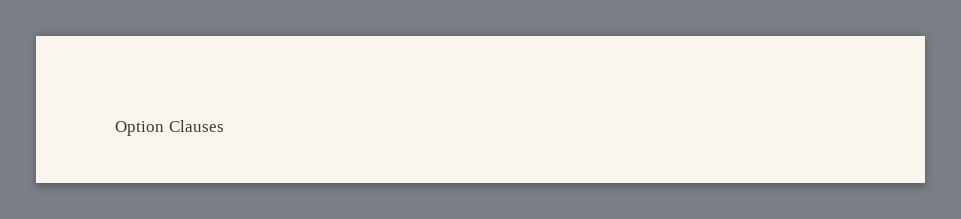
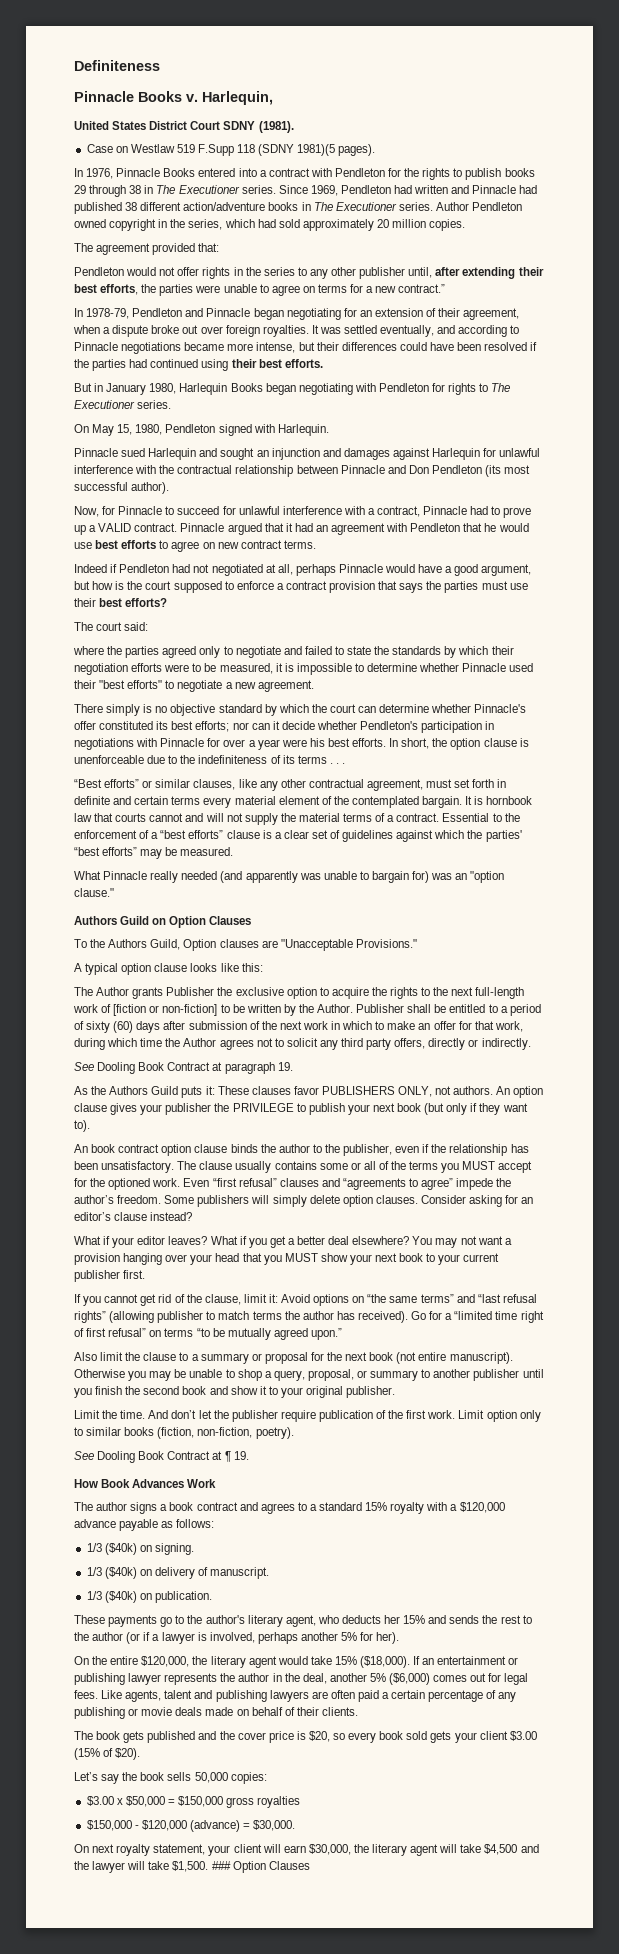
(115, 128) none -> [74,60,160,71] [74,91,273,105] [74,121,294,133] [86,144,376,156] [74,168,535,180] [74,185,538,197] [74,202,523,214] [74,219,466,231] [74,243,220,255] [74,267,544,279] [74,284,446,296] [74,308,520,320] [73,325,520,337] [74,342,538,354] [74,359,323,371] [74,383,511,395] [74,400,172,409] [74,424,329,436] [74,448,541,460] [74,465,531,477] [74,482,170,494] [74,506,532,518] [74,523,529,535] [74,540,316,552] [74,564,532,576] [74,581,528,593] [74,598,168,607] [74,622,149,631] [73,646,514,658] [74,663,534,675] [74,680,314,692] [74,704,527,716] [74,721,495,733] [74,738,529,750] [74,755,346,764] [74,779,507,791] [74,796,533,808] [74,813,520,825] [74,830,522,842] [74,847,234,859] [74,871,505,883] [74,888,114,897] [74,916,252,928] [74,939,417,951] [74,963,263,975] [74,987,525,999] [73,1004,541,1016] [74,1021,523,1033] [74,1038,531,1050] [74,1062,293,1074] [74,1086,544,1098] [74,1103,528,1115] [74,1120,90,1132] [74,1144,529,1156] [74,1161,533,1173] [74,1178,512,1190] [74,1195,534,1207] [74,1212,193,1221] [74,1236,512,1248] [74,1253,500,1265] [74,1270,146,1282] [74,1294,537,1306] [74,1311,544,1323] [74,1328,342,1340] [74,1352,513,1364] [74,1369,544,1381] [74,1386,396,1398] [74,1410,541,1422] [74,1427,294,1439] [74,1451,249,1463] [74,1479,217,1488] [74,1502,505,1514] [74,1519,215,1531] [86,1543,194,1555] [86,1567,270,1579] [86,1591,212,1603] [74,1615,532,1627] [74,1632,400,1644] [74,1656,519,1668] [74,1673,529,1685] [74,1690,517,1702] [74,1707,358,1719] [74,1731,537,1743] [74,1748,141,1760] [74,1772,267,1784] [86,1796,301,1808] [86,1820,296,1832] [74,1844,539,1856] [74,1861,231,1873] Definiteness // Pinnacle Books v. Harlequin, // United States District Court SDNY (1981). // Case on Westlaw 519 F.Supp 118 (SDNY 1981)(5 pages). // In 1976, Pinnacle Books entered into a contract with Pendleton for the rights to publish books 29 through 38 in The Executioner series. Since 1969, Pendleton had written and Pinnacle had published 38 different action/adventure books in The Executioner series. Author Pendleton owned copyright in the series, which had sold approximately 20 million copies. // The agreement provided that: // Pendleton would not offer rights in the series to any other publisher until, after extending their best efforts, the parties were unable to agree on terms for a new contract.” // In 1978-79, Pendleton and Pinnacle began negotiating for an extension of their agreement, when a dispute broke out over foreign royalties. It was settled eventually, and according to Pinnacle negotiations became more intense, but their differences could have been resolved if the parties had continued using their best efforts. // But in January 1980, Harlequin Books began negotiating with Pendleton for rights to The Executioner series. // On May 15, 1980, Pendleton signed with Harlequin. // Pinnacle sued Harlequin and sought an injunction and damages against Harlequin for unlawful interference with the contractual relationship between Pinnacle and Don Pendleton (its most successful author). // Now, for Pinnacle to succeed for unlawful interference with a contract, Pinnacle had to prove up a VALID contract. Pinnacle argued that it had an agreement with Pendleton that he would use best efforts to agree on new contract terms. // Indeed if Pendleton had not negotiated at all, perhaps Pinnacle would have a good argument, but how is the court supposed to enforce a contract provision that says the parties must use their best efforts? // The court said: // where the parties agreed only to negotiate and failed to state the standards by which their negotiation efforts were to be measured, it is impossible to determine whether Pinnacle used their "best efforts" to negotiate a new agreement. // There simply is no objective standard by which the court can determine whether Pinnacle's offer constituted its best efforts; nor can it decide whether Pendleton's participation in negotiations with Pinnacle for over a year were his best efforts. In short, the option clause is unenforceable due to the indefiniteness of its terms . . . // “Best efforts” or similar clauses, like any other contractual agreement, must set forth in definite and certain terms every material element of the contemplated bargain. It is hornbook law that courts cannot and will not supply the material terms of a contract. Essential to the enforcement of a “best efforts” clause is a clear set of guidelines against which the parties' “best efforts” may be measured. // What Pinnacle really needed (and apparently was unable to bargain for) was an "option clause." // Authors Guild on Option Clauses // To the Authors Guild, Option clauses are "Unacceptable Provisions." // A typical option clause looks like this: // The Author grants Publisher the exclusive option to acquire the rights to the next full-length work of [fiction or non-fiction] to be written by the Author. Publisher shall be entitled to a period of sixty (60) days after submission of the next work in which to make an offer for that work, during which time the Author agrees not to solicit any third party offers, directly or indirectly. // See Dooling Book Contract at paragraph 19. // As the Authors Guild puts it: These clauses favor PUBLISHERS ONLY, not authors. An option clause gives your publisher the PRIVILEGE to publish your next book (but only if they want to). // An book contract option clause binds the author to the publisher, even if the relationship has been unsatisfactory. The clause usually contains some or all of the terms you MUST accept for the optioned work. Even “first refusal” clauses and “agreements to agree” impede the author’s freedom. Some publishers will simply delete option clauses. Consider asking for an editor’s clause instead? // What if your editor leaves? What if you get a better deal elsewhere? You may not want a provision hanging over your head that you MUST show your next book to your current publisher first. // If you cannot get rid of the clause, limit it: Avoid options on “the same terms” and “last refusal rights” (allowing publisher to match terms the author has received). Go for a “limited time right of first refusal” on terms “to be mutually agreed upon.” // Also limit the clause to a summary or proposal for the next book (not entire manuscript). Otherwise you may be unable to shop a query, proposal, or summary to another publisher until you finish the second book and show it to your original publisher. // Limit the time. And don’t let the publisher require publication of the first work. Limit option only to similar books (fiction, non-fiction, poetry). // See Dooling Book Contract at ¶ 19. // How Book Advances Work // The author signs a book contract and agrees to a standard 15% royalty with a $120,000 advance payable as follows: // 1/3 ($40k) on signing. // 1/3 ($40k) on delivery of manuscript. // 1/3 ($40k) on publication. // These payments go to the author's literary agent, who deducts her 15% and sends the rest to the author (or if a lawyer is involved, perhaps another 5% for her). // On the entire $120,000, the literary agent would take 15% ($18,000). If an entertainment or publishing lawyer represents the author in the deal, another 5% ($6,000) comes out for legal fees. Like agents, talent and publishing lawyers are often paid a certain percentage of any publishing or movie deals made on behalf of their clients. // The book gets published and the cover price is $20, so every book sold gets your client $3.00 (15% of $20). // Let’s say the book sells 50,000 copies: // $3.00 x $50,000 = $150,000 gross royalties // $150,000 - $120,000 (advance) = $30,000. // On next royalty statement, your client will earn $30,000, the literary agent will take $4,500 and the lawyer will take $1,500. ###

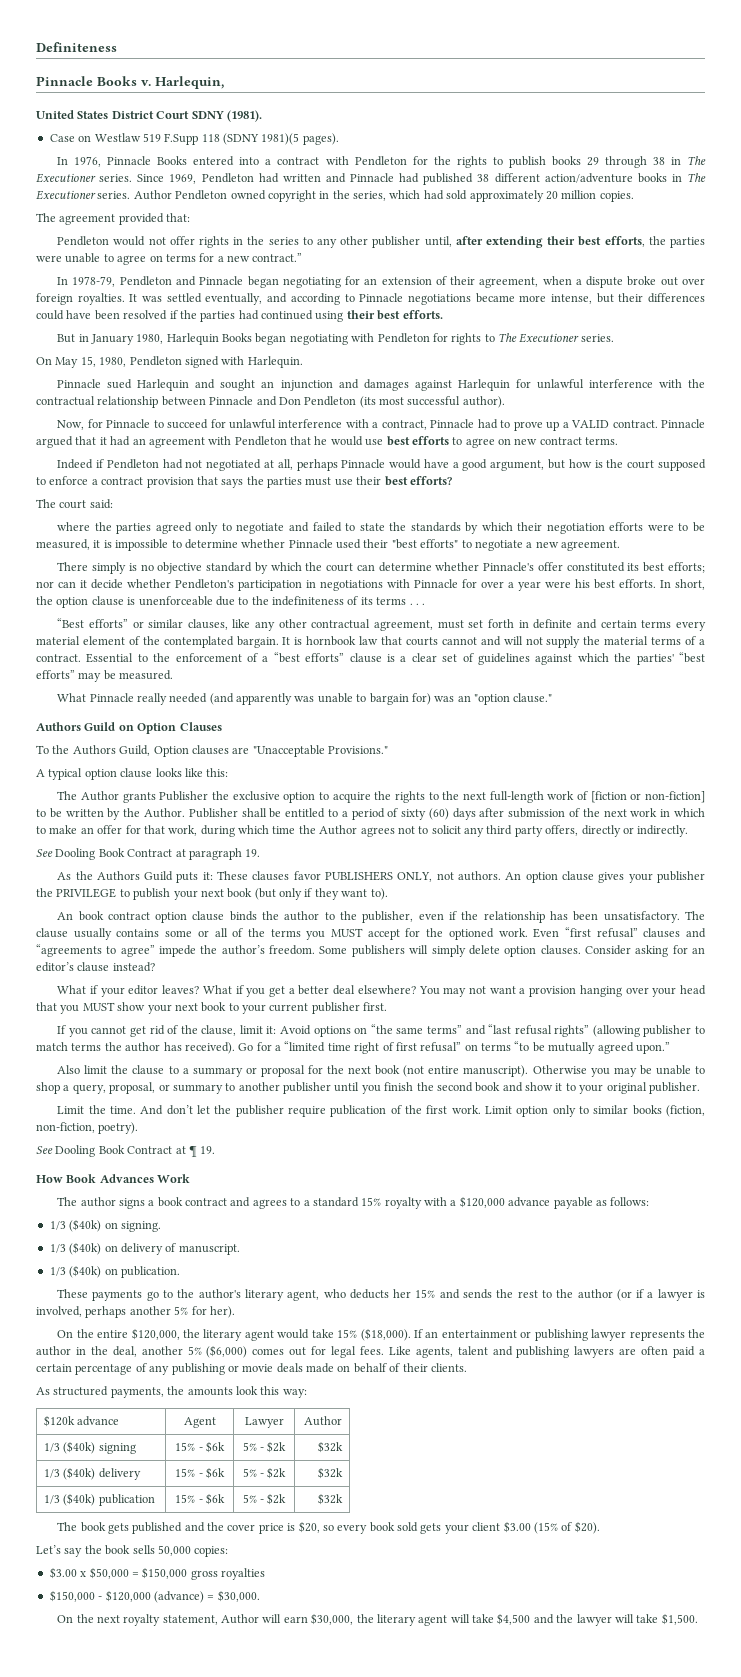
(358, 1711) none -> [36,1386,307,1398] [43,1415,120,1427] [183,1417,216,1428] [244,1417,284,1428] [304,1416,343,1426] [43,1441,136,1454] [175,1441,225,1453] [242,1441,287,1453] [318,1441,344,1453] [43,1467,141,1480] [175,1467,225,1479] [242,1467,287,1479] [318,1467,344,1479] [43,1493,155,1506] [175,1493,225,1505] [242,1493,287,1505] [318,1493,344,1505] // As structured payments, the amounts look this way: // $120k advance | Agent | Lawyer | Author // 1/3 ($40k) signing | 15% - $6k | 5% - $2k | $32k // 1/3 ($40k) delivery | 15% - $6k | 5% - $2k | $32k // 1/3 ($40k) publication | 15% - $6k | 5% - $2k | $32k
(89, 1848) none -> [76,1614,94,1623] the
[208,1844,262,1856] your client -> [221,1614,260,1624] Author
[211,1861,310,1873] ### Option Clauses -> (698, 1619) none

